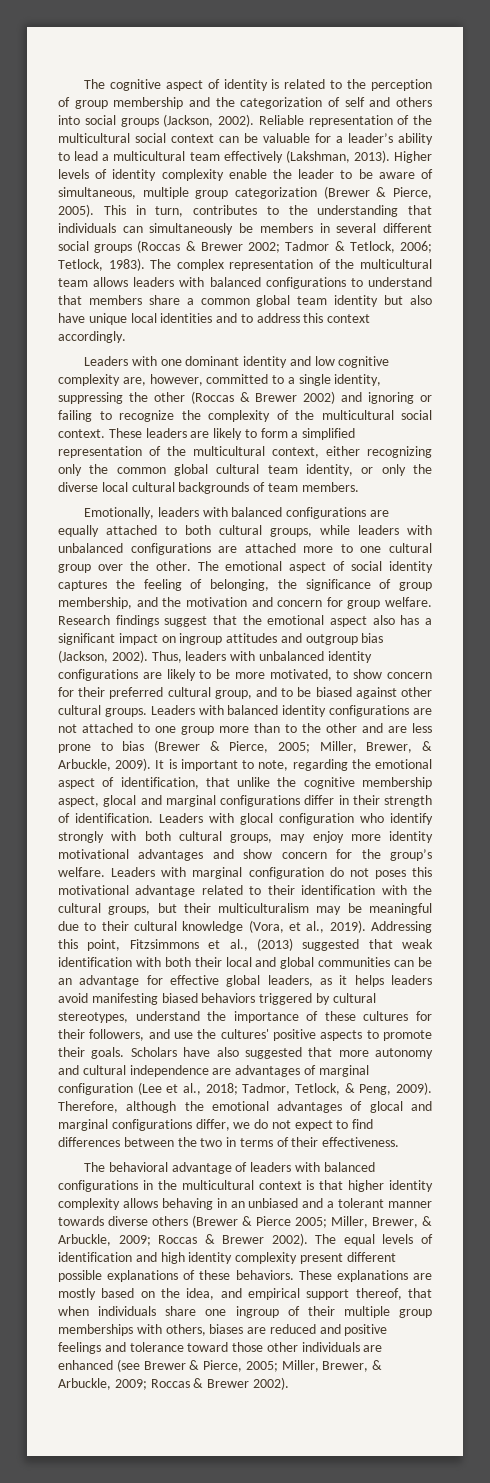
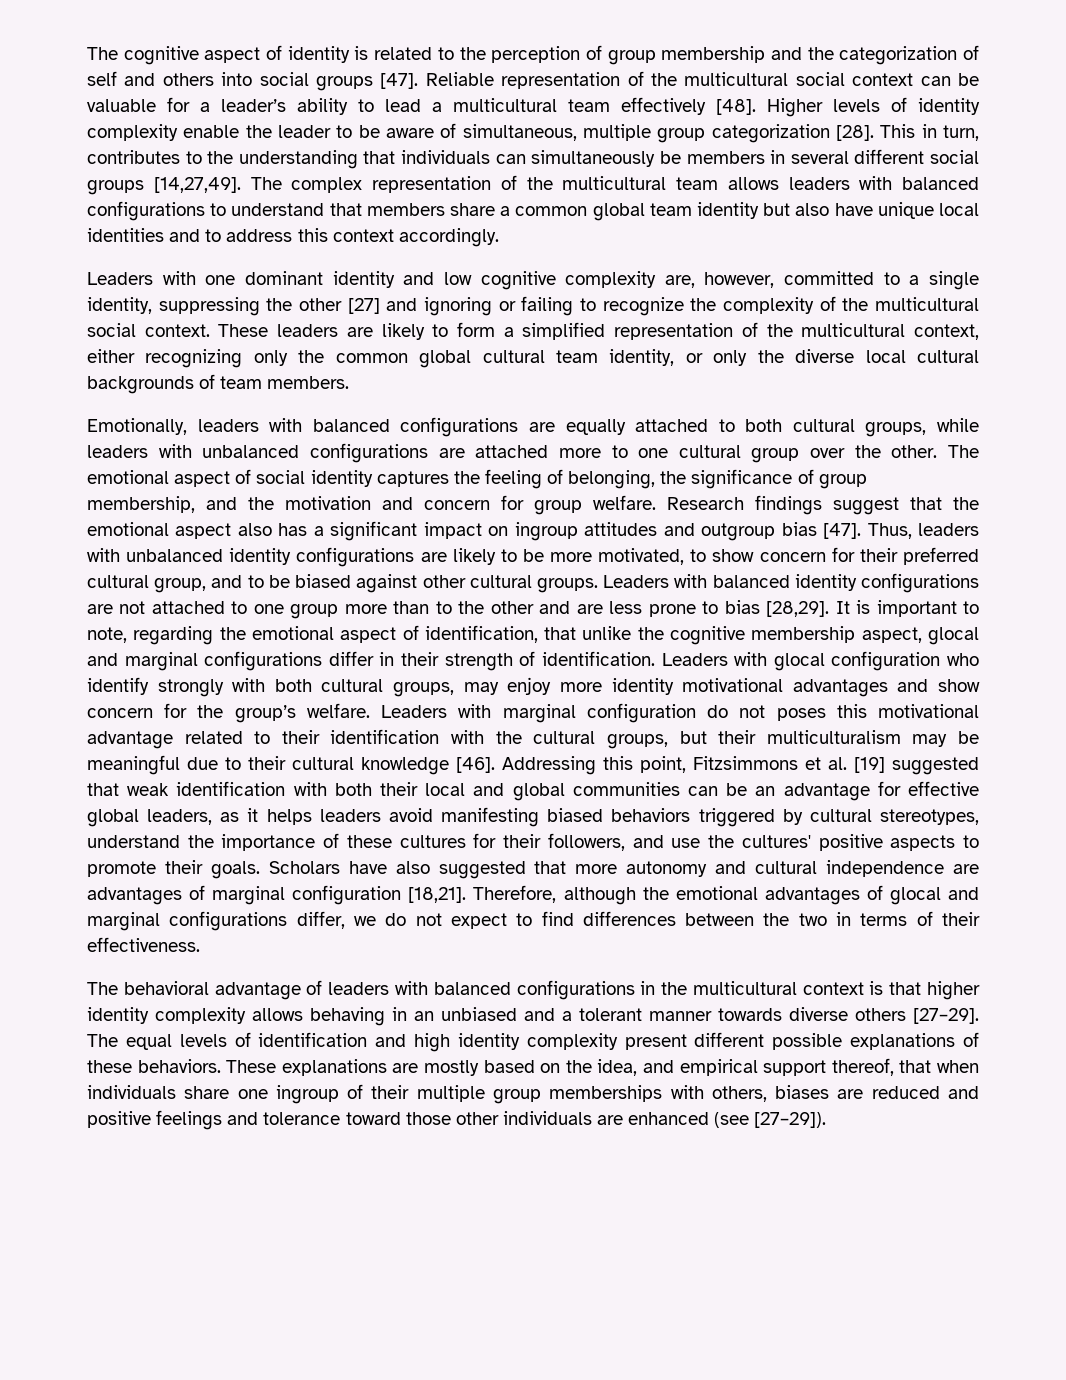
[163,114,254,127] (Jackson, 2002). -> [380,73,419,89] [47].
[285,150,390,163] (Lakshman, 2013). -> [716,99,756,115] [48].
[323,186,433,199] [58,204,94,217] (Brewer & Pierce, 2005). -> [836,125,875,141] [28].
[137,240,433,253] [58,258,145,271] (Roccas & Brewer 2002; Tadmor & Tetlock, 2006; Tetlock, 1983). -> [153,177,241,193] [14,27,49].
[190,391,336,404] (Roccas & Brewer 2002) -> [347,298,380,314] [27]
[58,650,148,663] (Jackson, 2002). -> [823,523,862,539] [47].
[154,740,432,753] [58,758,152,771] (Brewer & Pierce, 2005; Miller, Brewer, & Arbuckle, 2009). -> [766,601,830,617] [28,29].
[248,920,366,933] (Vora, et al., 2019). -> [456,757,495,773] [46].
[229,938,293,951] al., (2013) -> [828,757,885,773] al. [19]
[137,1082,433,1095] (Lee et al., 2018; Tadmor, Tetlock, & Peng, 2009). -> [408,887,467,903] [18,21].
[192,1215,432,1228] [58,1233,308,1246] (Brewer & Pierce 2005; Miller, Brewer, & Arbuckle, 2009; Roccas & Brewer 2002). -> [913,1008,979,1024] [27–29].
[143,1360,383,1372] [58,1377,289,1390] Brewer & Pierce, 2005; Miller, Brewer, & Arbuckle, 2009; Roccas & Brewer 2002). -> [754,1112,827,1128] [27–29]).

